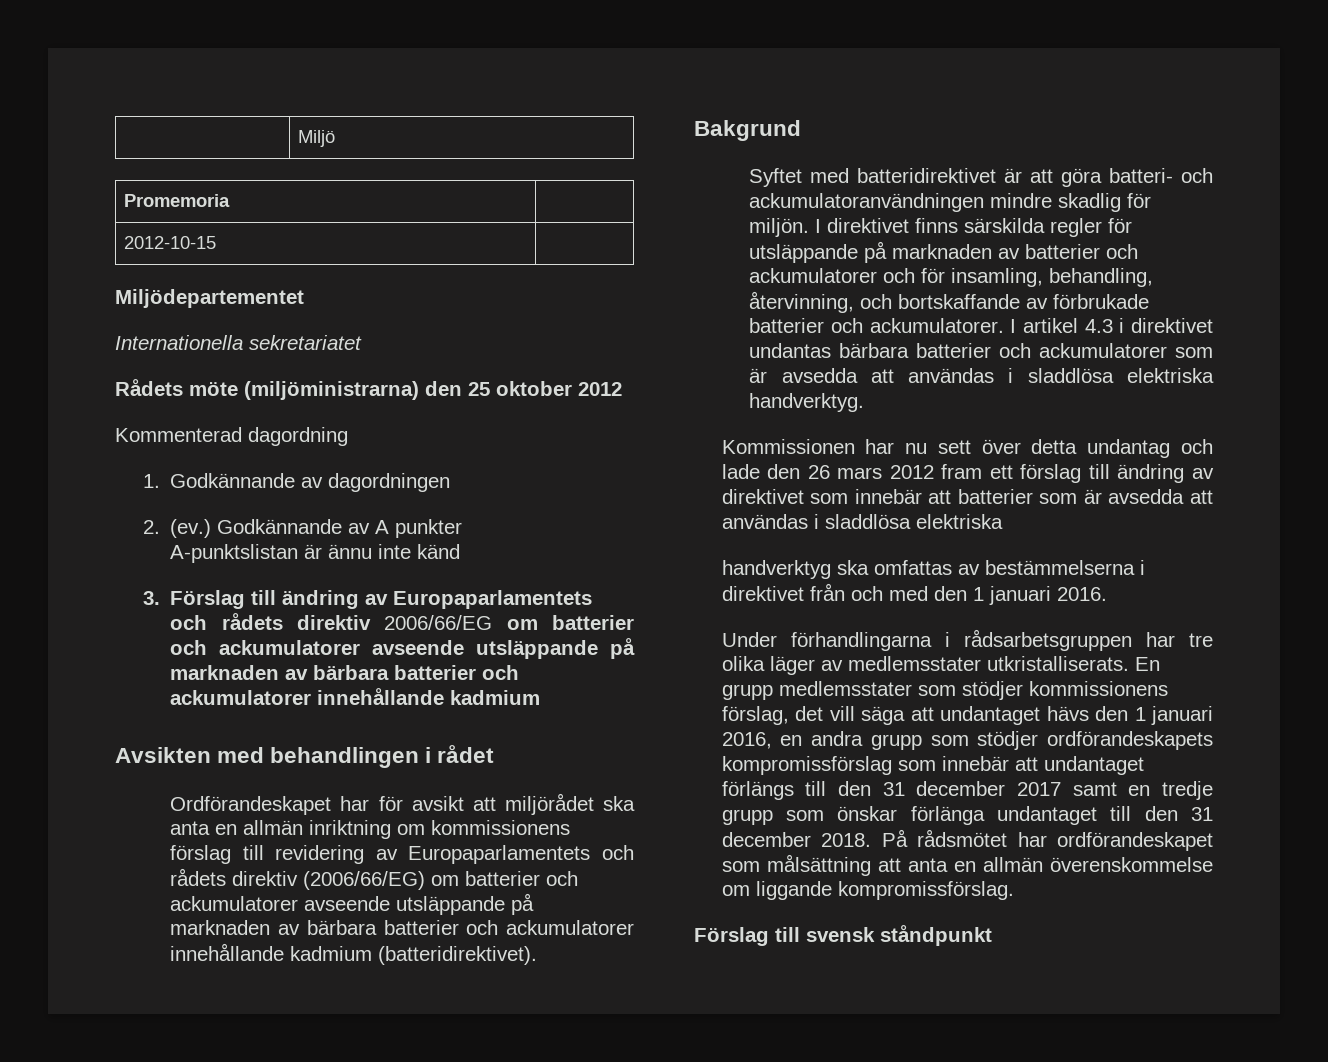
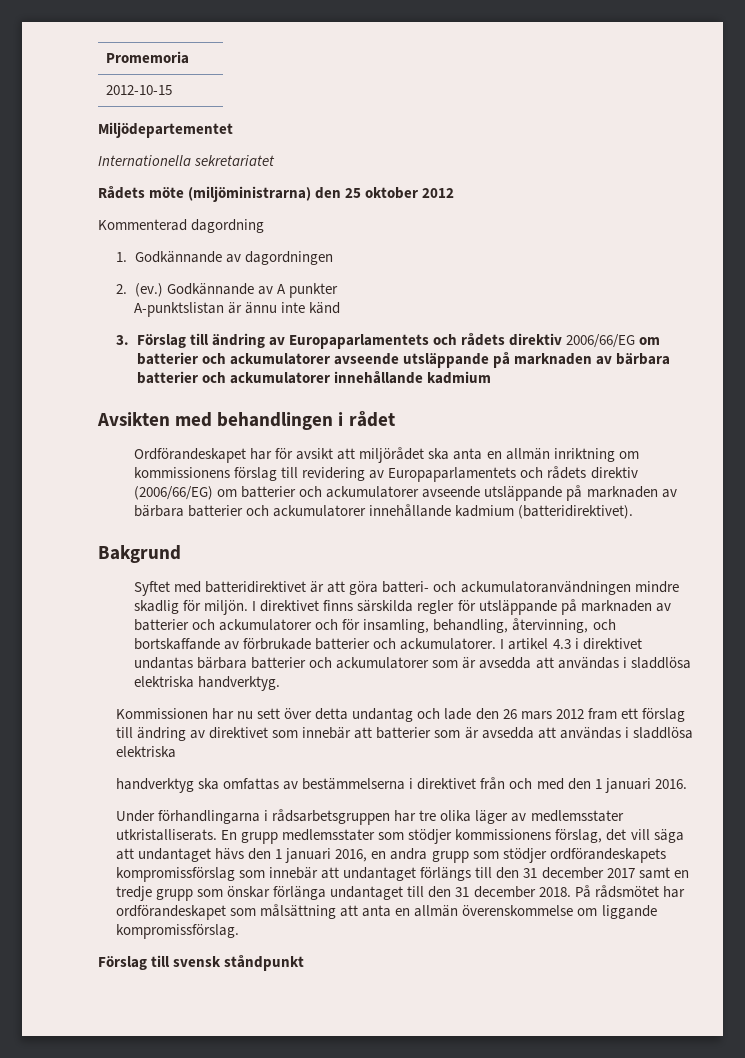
[298,130,336,147] | Miljö // -> (106, 57) none

